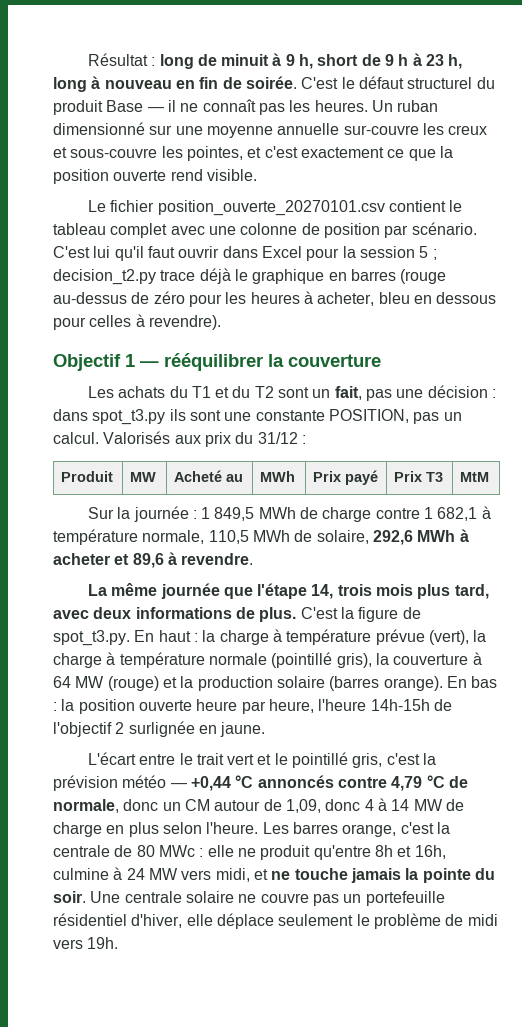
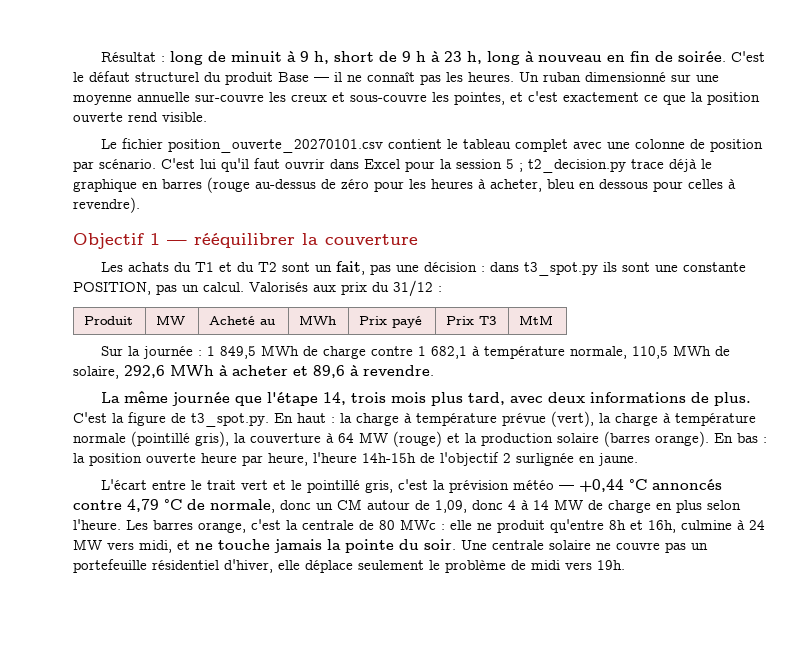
[53,269,156,285] decision_t2.py -> [528,159,626,173] t2_decision.py
[92,409,166,425] spot_t3.py -> [524,262,599,276] t3_spot.py
[53,630,130,646] spot_t3.py. -> [191,413,269,427] t3_spot.py.

